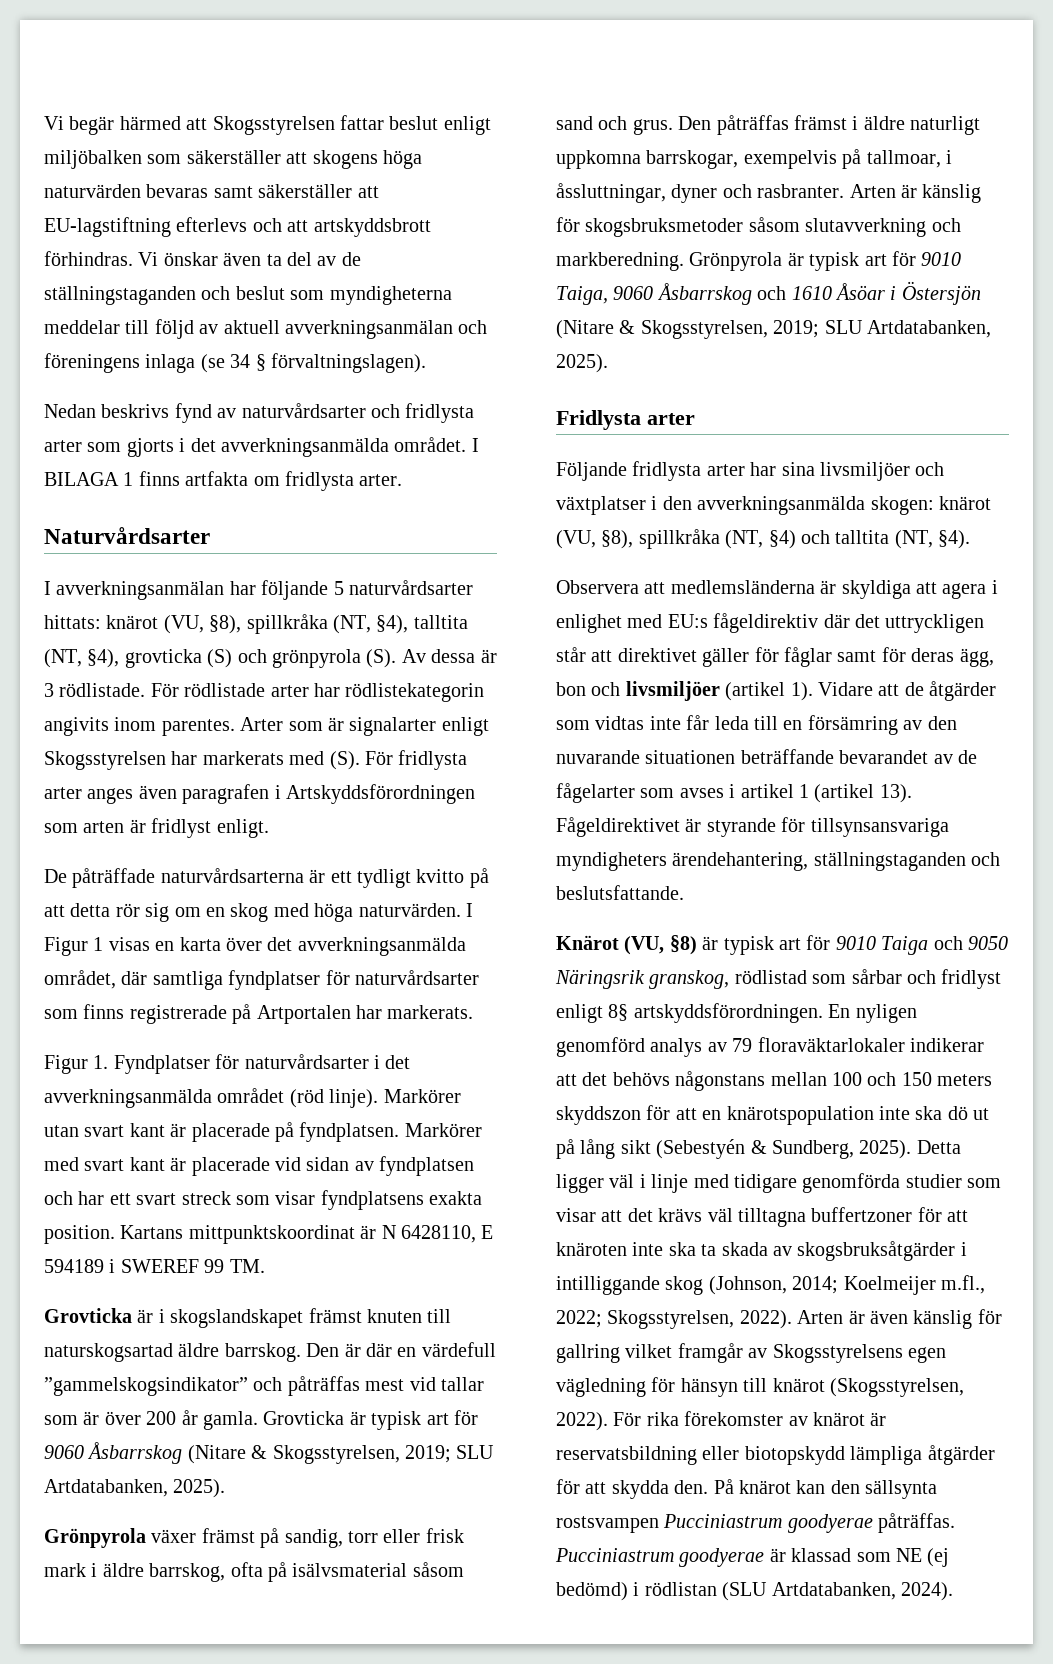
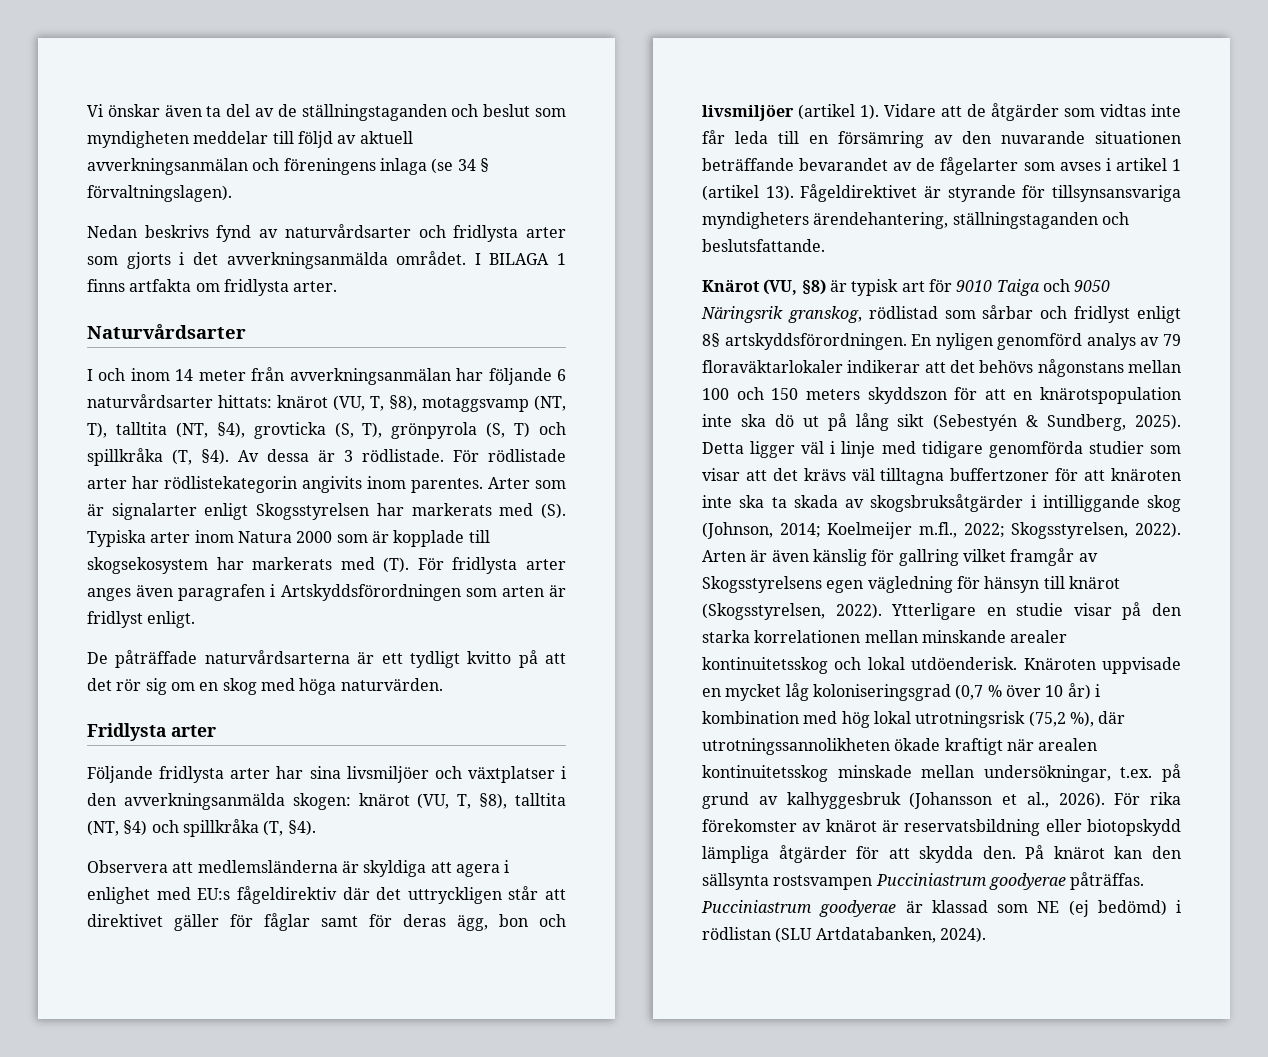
[44,115,491,135] [44,150,422,169] [44,184,379,198] [44,217,431,237] [44,251,159,266] Vi begär härmed att Skogsstyrelsen fattar beslut enligt miljöbalken som säkerställer att skogens höga naturvärden bevaras samt säkerställer att EU-lagstiftning efterlevs och att artskyddsbrott förhindras. Vi -> [87,104,103,117] Vi
[329,286,452,305] myndigheterna -> [87,131,189,148] myndigheten
(51, 588) none -> [98,367,285,381] och inom 14 meter från
[333,581,344,595] 5 -> [557,369,566,381] 6
[209,614,468,634] [44,649,397,668] §8), spillkråka (NT, §4), talltita (NT, §4), grovticka (S) och grönpyrola (S). -> [370,395,566,412] [87,422,566,439] [87,448,229,466] T, §8), motaggsvamp (NT, T), talltita (NT, §4), grovticka (S, T), grönpyrola (S, T) och spillkråka (T, §4).
(360, 760) none -> [87,530,490,547] [87,557,410,574] Typiska arter inom Natura 2000 som är kopplade till skogsekosystem har markerats med (T).
[70,903,111,917] detta -> [87,678,112,691] det
[466,903,473,917] [44,937,466,956] [44,970,479,990] [44,1004,474,1024] [44,1054,411,1074] [44,1088,461,1108] [44,1122,482,1142] [44,1156,475,1176] [44,1190,483,1210] [44,1225,494,1244] [44,1259,265,1273] [44,1308,452,1328] [44,1342,496,1362] [44,1376,484,1396] [44,1410,478,1430] [44,1442,495,1464] [44,1479,226,1498] [44,1528,464,1548] [44,1562,464,1582] [556,115,981,135] [556,149,952,169] [556,183,982,203] [556,217,961,237] [556,251,962,271] [556,281,981,305] [556,320,991,339] [556,354,608,373] I Figur 1 visas en karta över det avverkningsanmälda området, där samtliga fyndplatser för naturvårdsarter som finns registrerade på Artportalen har markerats. // Figur 1. Fyndplatser för naturvårdsarter i det avverkningsanmälda området (röd linje). Markörer utan svart kant är placerade på fyndplatsen. Markörer med svart kant är placerade vid sidan av fyndplatsen och har ett svart streck som visar fyndplatsens exakta position. Kartans mittpunktskoordinat är N 6428110, E 594189 i SWEREF 99 TM. // Grovticka är i skogslandskapet främst knuten till naturskogsartad äldre barrskog. Den är där en värdefull ”gammelskogsindikator” och påträffas mest vid tallar som är över 200 år gamla. Grovticka är typisk art för 9060 Åsbarrskog (Nitare & Skogsstyrelsen, 2019; SLU Artdatabanken, 2025). // Grönpyrola växer främst på sandig, torr eller frisk mark i äldre barrskog, ofta på isälvsmaterial såsom sand och grus. Den påträffas främst i äldre naturligt uppkomna barrskogar, exempelvis på tallmoar, i åssluttningar, dyner och rasbranter. Arten är känslig för skogsbruksmetoder såsom slutavverkning och markberedning. Grönpyrola är typisk art för 9010 Taiga, 9060 Åsbarrskog och 1610 Åsöar i Östersjön (Nitare & Skogsstyrelsen, 2019; SLU Artdatabanken, 2025). -> (443, 684) none
[601,529,720,549] §8), spillkråka -> [457,793,566,809] T, §8), talltita
[835,530,933,549] talltita (NT, -> [182,819,284,837] spillkråka (T,
(608, 1421) none -> [891,602,1181,620] [702,630,1068,643] [702,657,1181,674] [702,683,1100,701] [702,711,1126,728] [702,738,1098,755] [702,764,1181,782] [702,792,1105,809] Ytterligare en studie visar på den starka korrelationen mellan minskande arealer kontinuitetsskog och lokal utdöenderisk. Knäroten uppvisade en mycket låg koloniseringsgrad (0,7 % över 10 år) i kombination med hög lokal utrotningsrisk (75,2 %), där utrotningssannolikheten ökade kraftigt när arealen kontinuitetsskog minskade mellan undersökningar, t.ex. på grund av kalhyggesbruk (Johansson et al., 2026).

